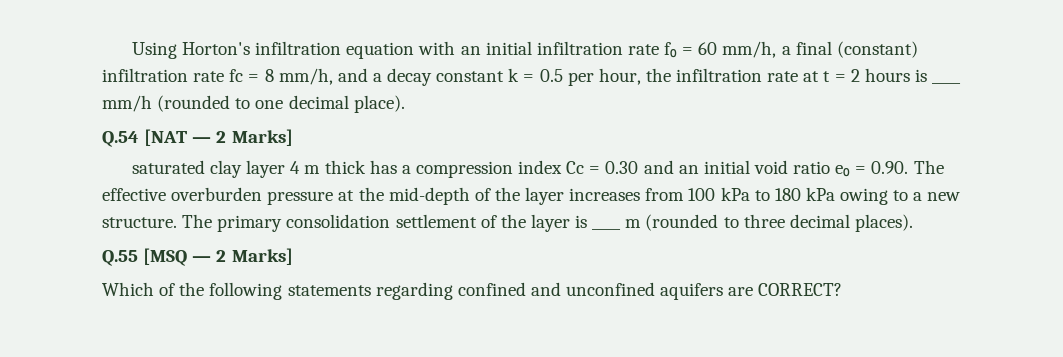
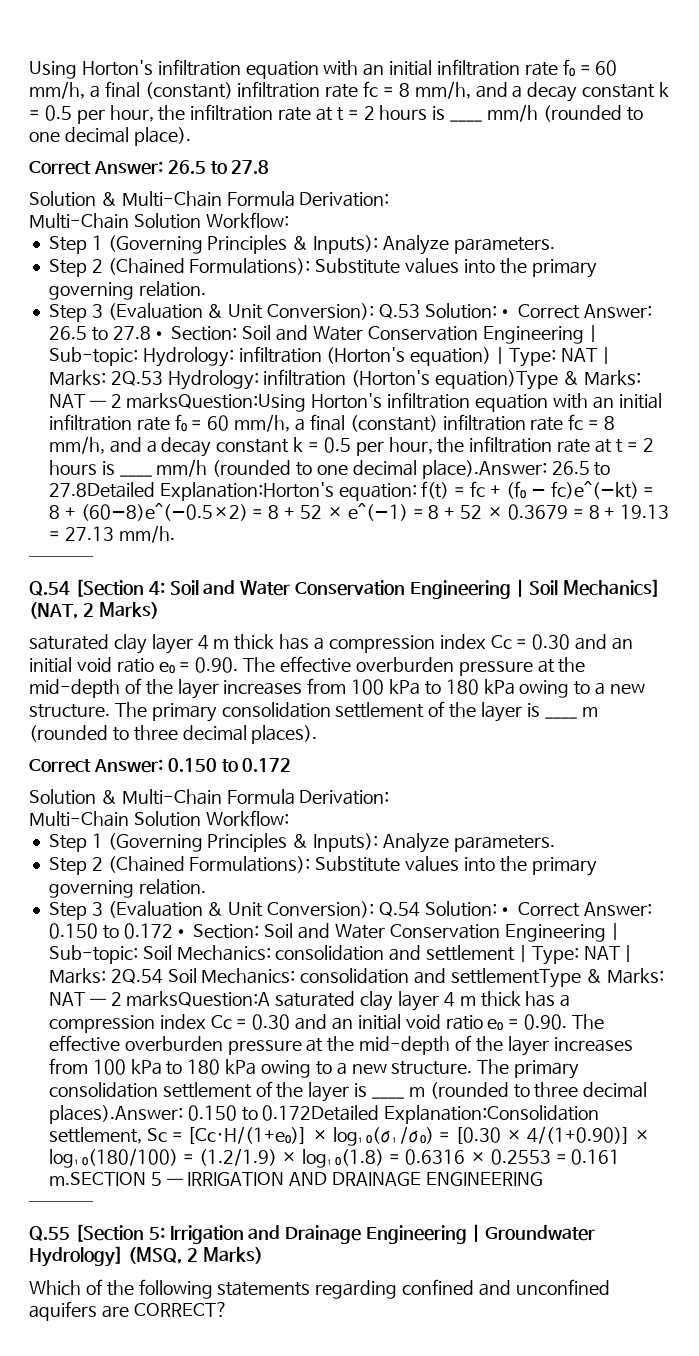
[102,129,293,147] Q.54 [NAT — 2 Marks] -> [29,160,270,175] [29,191,390,207] [29,212,289,229] [48,235,555,255] [48,258,597,278] [48,281,206,300] [48,303,652,322] [48,325,597,344] [48,346,610,367] [48,369,641,390] [48,392,662,412] [48,414,615,432] [48,436,654,457] [48,459,611,479] [48,481,655,501] [48,503,670,521] [48,525,175,543] [29,556,94,562] [29,579,660,599] [29,602,159,619] Correct Answer: 26.5 to 27.8 // Solution & Multi-Chain Formula Derivation: // Multi-Chain Solution Workflow: // Step 1 (Governing Principles & Inputs): Analyze parameters. // Step 2 (Chained Formulations): Substitute values into the primary governing relation. // Step 3 (Evaluation & Unit Conversion): Q.53 Solution:• Correct Answer: 26.5 to 27.8• Section: Soil and Water Conservation Engineering | Sub-topic: Hydrology: infiltration (Horton's equation) | Type: NAT | Marks: 2Q.53 Hydrology: infiltration (Horton's equation)Type & Marks: NAT — 2 marksQuestion:Using Horton's infiltration equation with an initial infiltration rate f₀ = 60 mm/h, a final (constant) infiltration rate fc = 8 mm/h, and a decay constant k = 0.5 per hour, the infiltration rate at t = 2 hours is ____ mm/h (rounded to one decimal place).Answer: 26.5 to 27.8Detailed Explanation:Horton's equation: f(t) = fc + (f₀ − fc)e^(−kt) = 8 + (60−8)e^(−0.5×2) = 8 + 52 × e^(−1) = 8 + 52 × 0.3679 = 8 + 19.13 = 27.13 mm/h. // ──── // Q.54 [Section 4: Soil and Water Conservation Engineering | Soil Mechanics] (NAT, 2 Marks)
[102,248,293,266] Q.55 [MSQ — 2 Marks] -> [29,758,292,773] [29,789,390,805] [29,810,289,827] [48,833,555,853] [48,856,597,876] [48,879,206,898] [48,901,652,920] [48,923,619,942] [48,945,633,965] [48,968,664,988] [48,991,571,1011] [48,1014,604,1033] [48,1035,633,1056] [48,1058,580,1079] [48,1081,648,1102] [48,1105,600,1124] [48,1126,651,1146] [48,1148,621,1168] [48,1172,543,1186] [29,1201,94,1207] [29,1224,595,1244] [29,1246,263,1267] Correct Answer: 0.150 to 0.172 // Solution & Multi-Chain Formula Derivation: // Multi-Chain Solution Workflow: // Step 1 (Governing Principles & Inputs): Analyze parameters. // Step 2 (Chained Formulations): Substitute values into the primary governing relation. // Step 3 (Evaluation & Unit Conversion): Q.54 Solution:• Correct Answer: 0.150 to 0.172• Section: Soil and Water Conservation Engineering | Sub-topic: Soil Mechanics: consolidation and settlement | Type: NAT | Marks: 2Q.54 Soil Mechanics: consolidation and settlementType & Marks: NAT — 2 marksQuestion:A saturated clay layer 4 m thick has a compression index Cc = 0.30 and an initial void ratio e₀ = 0.90. The effective overburden pressure at the mid-depth of the layer increases from 100 kPa to 180 kPa owing to a new structure. The primary consolidation settlement of the layer is ____ m (rounded to three decimal places).Answer: 0.150 to 0.172Detailed Explanation:Consolidation settlement, Sc = [Cc·H/(1+e₀)] × log₁₀(σ₁/σ₀) = [0.30 × 4/(1+0.90)] × log₁₀(180/100) = (1.2/1.9) × log₁₀(1.8) = 0.6316 × 0.2553 = 0.161 m.SECTION 5 — IRRIGATION AND DRAINAGE ENGINEERING // ──── // Q.55 [Section 5: Irrigation and Drainage Engineering | Groundwater Hydrology] (MSQ, 2 Marks)

